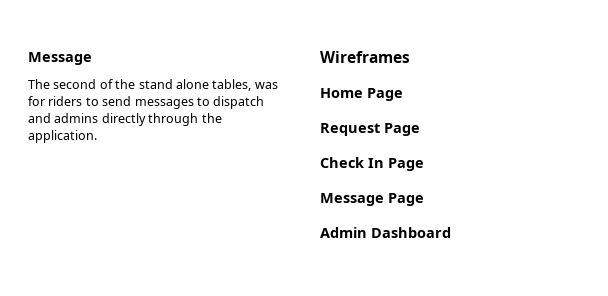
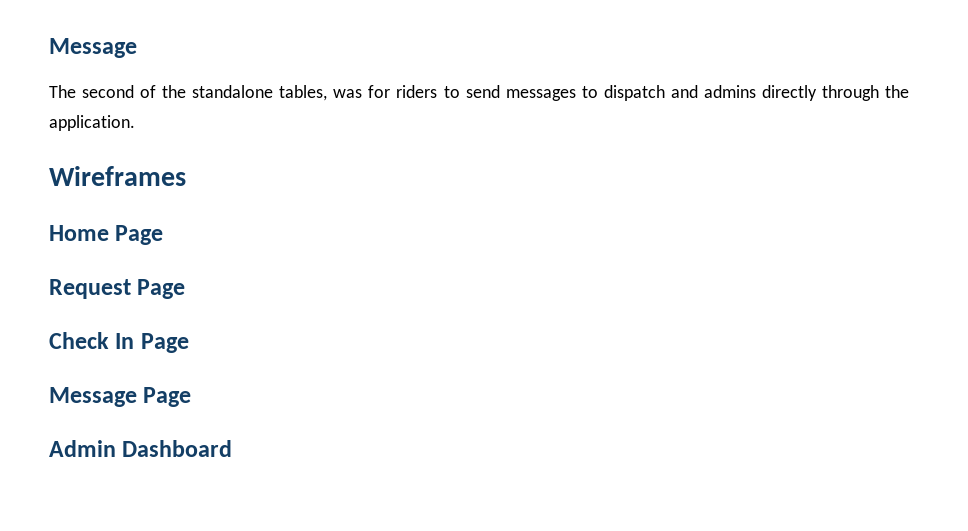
[138,79,209,89] stand alone -> [192,85,274,98] standalone

